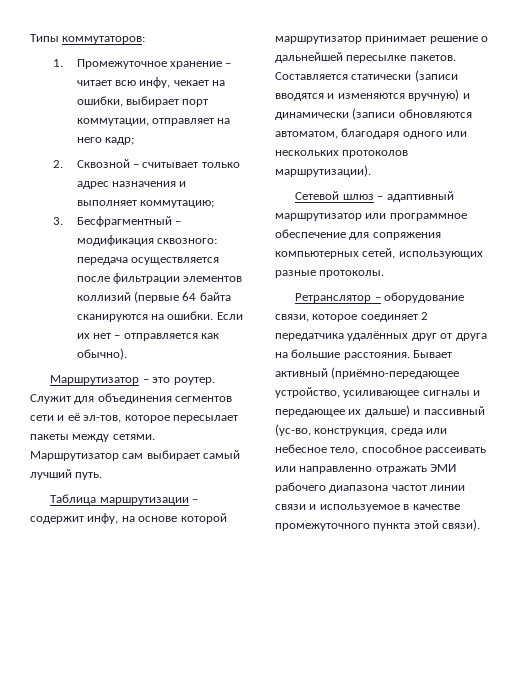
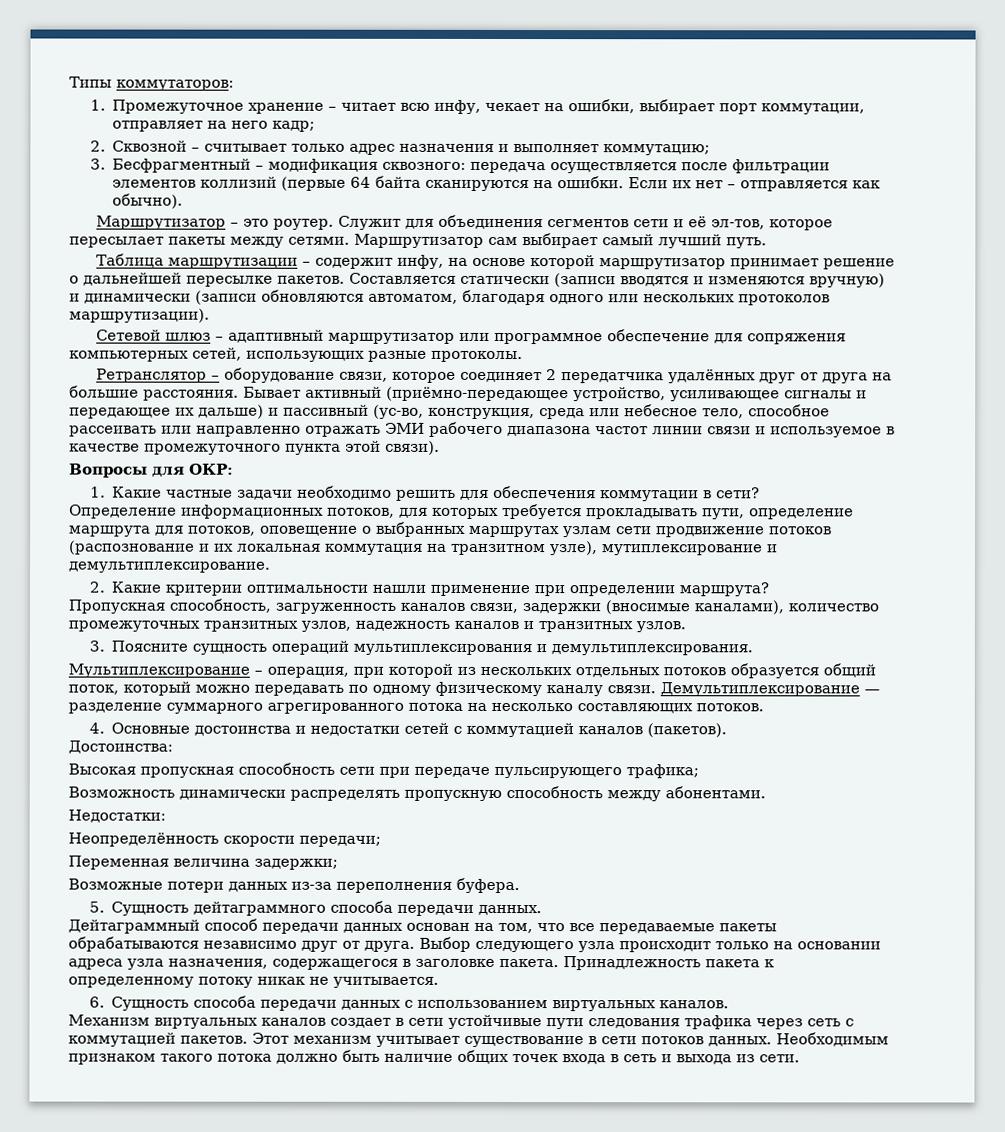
(481, 525) none -> [69,463,234,478] [89,485,761,502] [69,503,854,520] [69,521,832,538] [69,540,778,556] [68,561,271,573] [88,581,770,597] [68,598,879,615] [68,620,686,633] [88,640,754,656] [68,663,876,679] [68,681,880,697] [68,702,764,714] [88,722,728,738] [68,740,173,754] [68,762,699,779] [68,786,766,802] [68,809,166,823] [68,832,381,847] [68,855,338,870] [68,877,520,894] [88,900,543,916] [68,918,777,935] [68,936,881,953] [68,956,775,971] [68,976,439,988] [88,995,730,1012] [68,1014,854,1030] [68,1032,889,1048] [68,1049,800,1065] // Вопросы для ОКР: // 1. Какие частные задачи необходимо решить для обеспечения коммутации в сети? // Определение информационных потоков, для которых требуется прокладывать пути, определение маршрута для потоков, оповещение о выбранных маршрутах узлам сети продвижение потоков (распознование и их локальная коммутация на транзитном узле), мутиплексирование и демультиплексирование. // 2. Какие критерии оптимальности нашли применение при определении маршрута? // Пропускная способность, загруженность каналов связи, задержки (вносимые каналами), количество промежуточных транзитных узлов, надежность каналов и транзитных узлов. // 3. Поясните сущность операций мультиплексирования и демультиплексирования. // Мультиплексирование – операция, при которой из нескольких отдельных потоков образуется общий поток, который можно передавать по одному физическому каналу связи. Демультиплексирование — разделение суммарного агрегированного потока на несколько составляющих потоков. // 4. Основные достоинства и недостатки сетей с коммутацией каналов (пакетов). // Достоинства: // Высокая пропускная способность сети при передаче пульсирующего трафика; // Возможность динамически распределять пропускную способность между абонентами. // Недостатки: // Неопределённость скорости передачи; // Переменная величина задержки; // Возможные потери данных из-за переполнения буфера. // 5. Сущность дейтаграммного способа передачи данных. // Дейтаграммный способ передачи данных основан на том, что все передаваемые пакеты обрабатываются независимо друг от друга. Выбор следующего узла происходит только на основании адреса узла назначения, содержащегося в заголовке пакета. Принадлежность пакета к определенному потоку никак не учитывается. // 6. Сущность способа передачи данных с использованием виртуальных каналов. // Механизм виртуальных каналов создает в сети устойчивые пути следования трафика через сеть с коммутацией пакетов. Этот механизм учитывает существование в сети потоков данных. Необходимым признаком такого потока должно быть наличие общих точек входа в сеть и выхода из сети.

